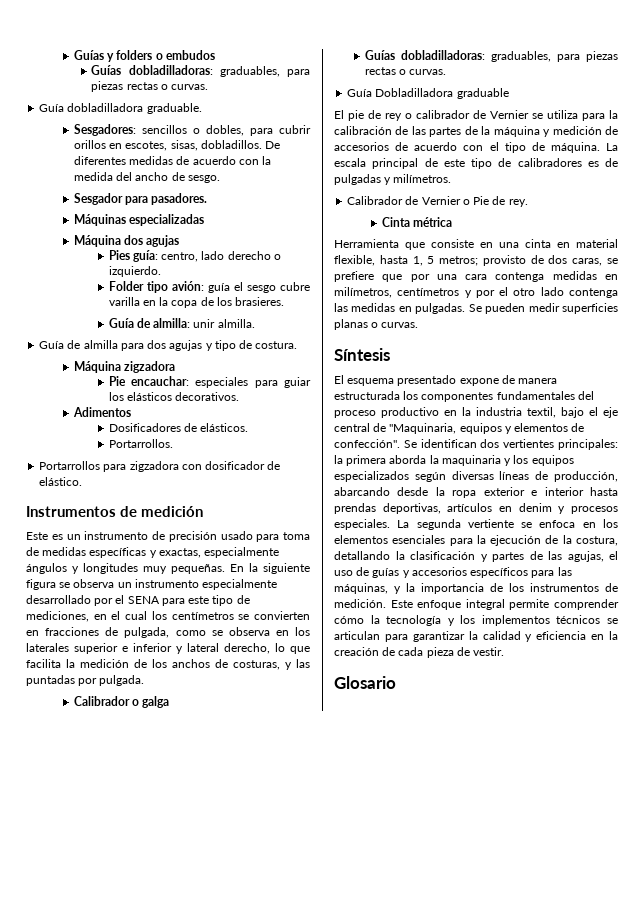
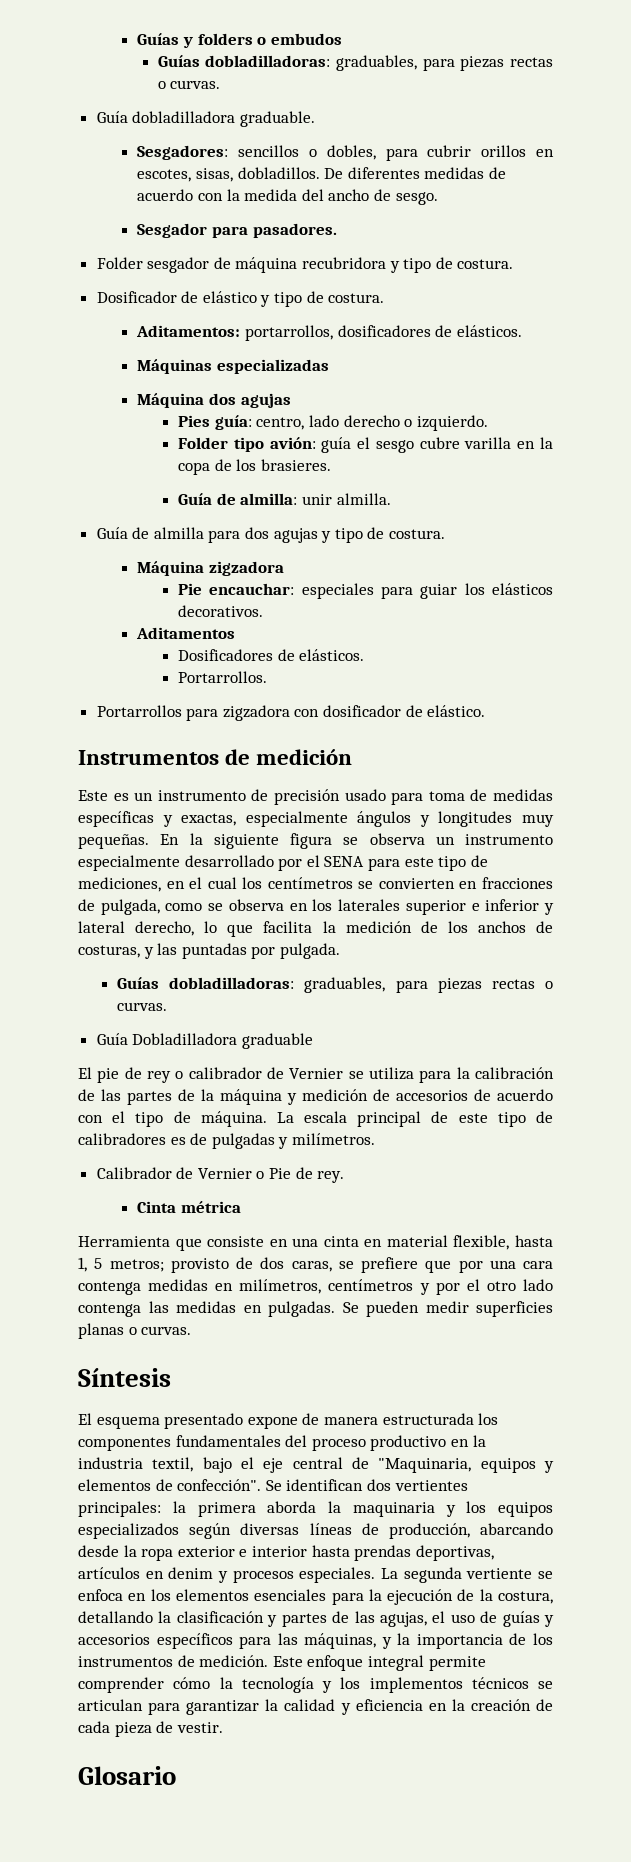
(208, 199) none -> [96,257,514,273] [96,291,385,307] [136,325,522,341] // Folder sesgador de máquina recubridora y tipo de costura. // Dosificador de elástico y tipo de costura. // Aditamentos: portarrollos, dosificadores de elásticos.
[72,407,131,417] Adimentos -> [136,627,236,639] Aditamentos
[73,696,170,708] // Calibrador o galga -> (340, 951) none

